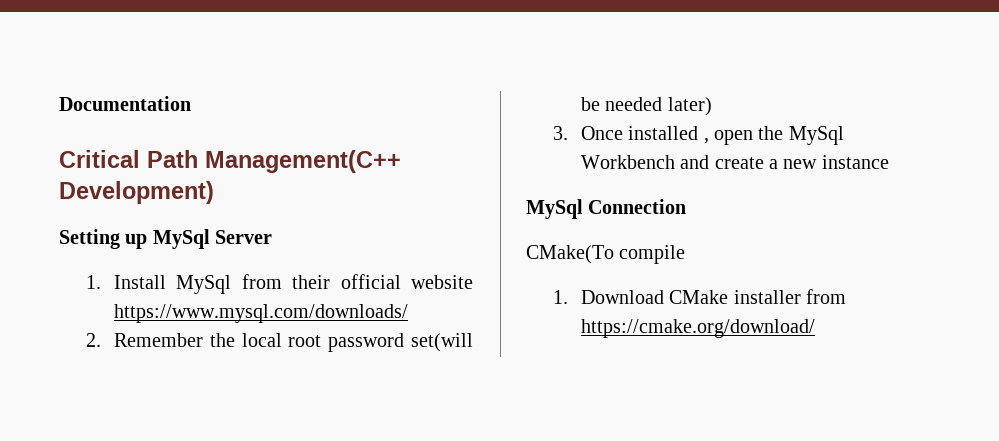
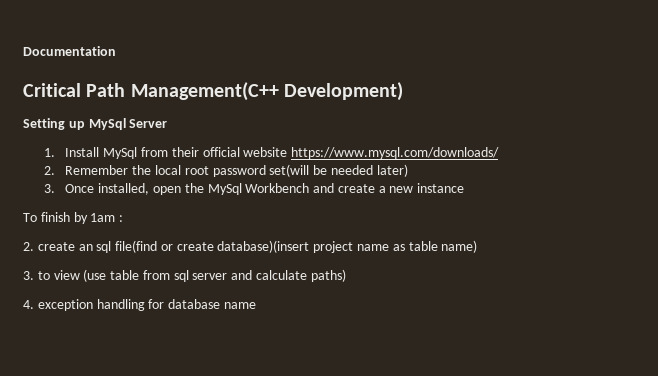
[628,126,709,144] installed , -> [98,183,150,195] installed,
[526,199,687,219] [526,245,686,264] [553,289,847,304] [580,319,815,338] MySql Connection // CMake(To compile // 1. Download CMake installer from https://cmake.org/download/ -> [23,212,124,224] [23,240,478,253] [23,269,346,282] [23,299,256,311] To finish by 1am : // 2. create an sql file(find or create database)(insert project name as table name) // 3. to view (use table from sql server and calculate paths) // 4. exception handling for database name

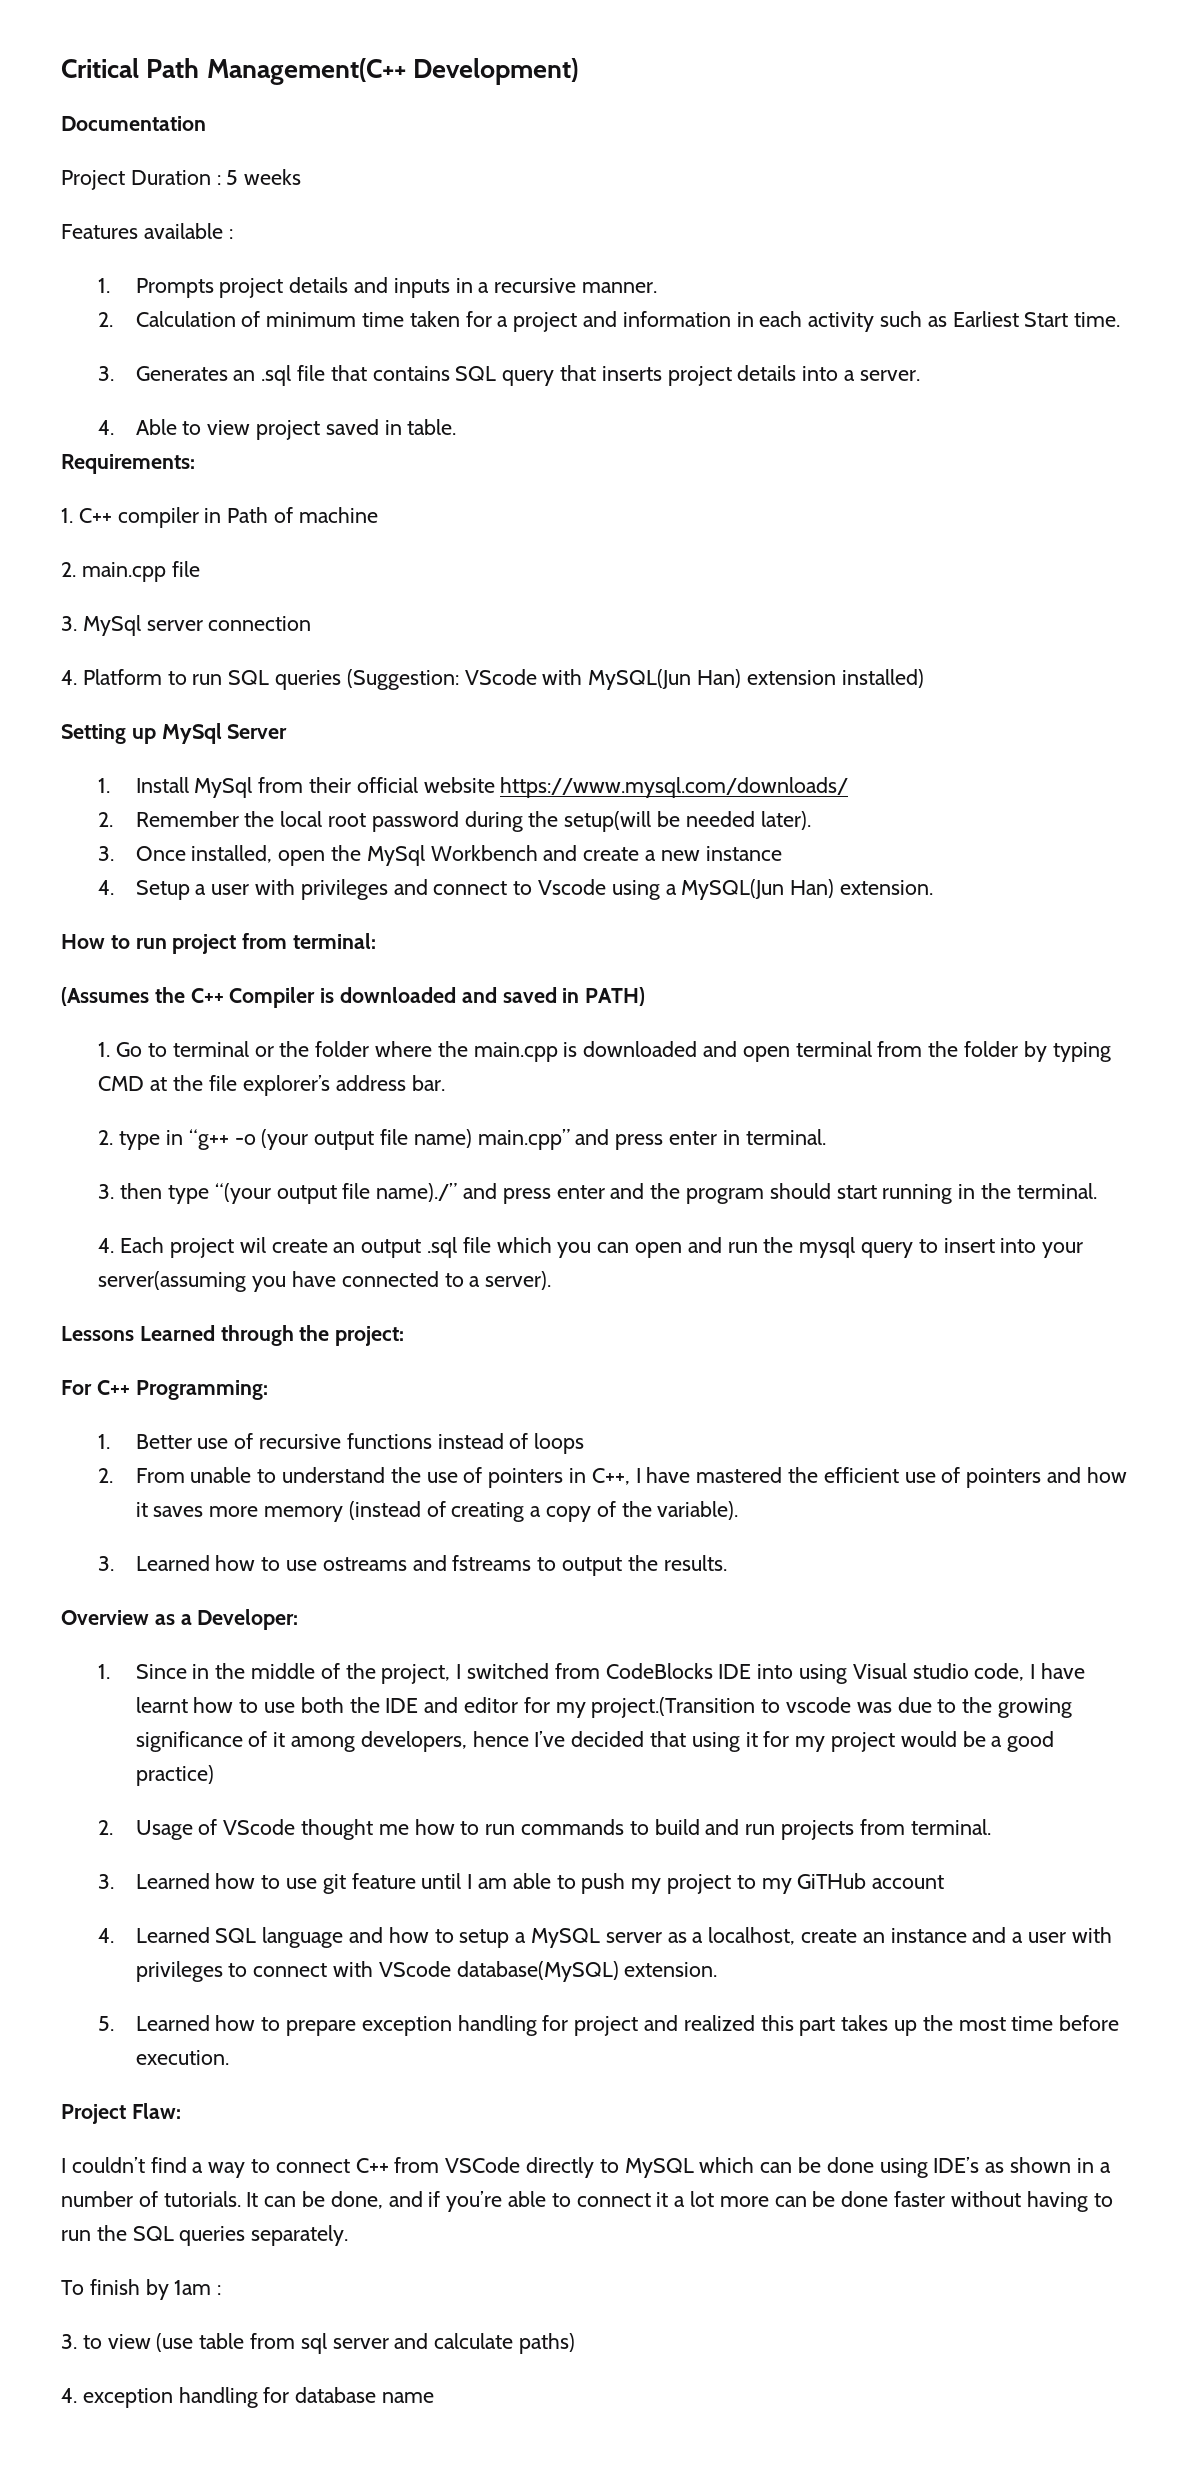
[23,46,116,56] Documentation // -> (61, 68) none
(403, 91) none -> [61,116,206,131] [61,169,302,190] [61,223,233,239] [98,277,658,298] [98,311,1121,332] [98,365,920,386] [98,419,457,440] [61,454,195,474] [61,507,378,528] [61,561,200,582] [61,615,312,636] [61,669,924,690] // Documentation // Project Duration : 5 weeks // Features available : // 1. Prompts project details and inputs in a recursive manner. // 2. Calculation of minimum time taken for a project and information in each activity such as Earliest Start time. // 3. Generates an .sql file that contains SQL query that inserts project details into a server. // 4. Able to view project saved in table. // Requirements: // 1. C++ compiler in Path of machine // 2. main.cpp file // 3. MySql server connection // 4. Platform to run SQL queries (Suggestion: VScode with MySQL(Jun Han) extension installed)
[269,164,310,177] set(will -> [464,811,652,832] during the setup(will
[376,164,408,177] later) -> [760,811,811,830] later).
(465, 188) none -> [98,879,934,900] [61,933,377,954] [61,987,646,1008] [98,1041,1111,1062] [98,1075,446,1096] [98,1129,826,1150] [98,1183,1097,1204] [98,1237,1084,1258] [98,1271,552,1292] [61,1325,405,1346] [61,1380,268,1400] [98,1433,585,1454] [98,1467,1127,1488] [135,1501,739,1522] [98,1555,727,1576] [61,1609,299,1630] [98,1663,1086,1684] [135,1697,1073,1718] [135,1731,1055,1752] [135,1765,214,1786] [98,1819,991,1840] [98,1873,945,1894] [98,1927,1112,1948] [135,1961,718,1982] [98,2015,1120,2036] [135,2050,229,2065] [61,2103,181,2124] [61,2157,1111,2178] [61,2191,1113,2212] [61,2225,349,2246] // 4. Setup a user with privileges and connect to Vscode using a MySQL(Jun Han) extension. // How to run project from terminal: // (Assumes the C++ Compiler is downloaded and saved in PATH) // 1. Go to terminal or the folder where the main.cpp is downloaded and open terminal from the folder by typing CMD at the file explorer’s address bar. // 2. type in “g++ -o (your output file name) main.cpp” and press enter in terminal. // 3. then type “(your output file name)./” and press enter and the program should start running in the terminal. // 4. Each project wil create an output .sql file which you can open and run the mysql query to insert into your server(assuming you have connected to a server). // Lessons Learned through the project: // For C++ Programming: // 1. Better use of recursive functions instead of loops // 2. From unable to understand the use of pointers in C++, I have mastered the efficient use of pointers and how it saves more memory (instead of creating a copy of the variable). // 3. Learned how to use ostreams and fstreams to output the results. // Overview as a Developer: // 1. Since in the middle of the project, I switched from CodeBlocks IDE into using Visual studio code, I have learnt how to use both the IDE and editor for my project.(Transition to vscode was due to the growing significance of it among developers, hence I’ve decided that using it for my project would be a good practice) // 2. Usage of VScode thought me how to run commands to build and run projects from terminal. // 3. Learned how to use git feature until I am able to push my project to my GiTHub account // 4. Learned SQL language and how to setup a MySQL server as a localhost, create an instance and a user with privileges to connect with VScode database(MySQL) extension. // 5. Learned how to prepare exception handling for project and realized this part takes up the most time before execution. // Project Flaw: // I couldn’t find a way to connect C++ from VSCode directly to MySQL which can be done using IDE’s as shown in a number of tutorials. It can be done, and if you’re able to connect it a lot more can be done faster without having to run the SQL queries separately.
[23,240,478,253] // 2. create an sql file(find or create database)(insert project name as table name) -> (222, 2290) none

